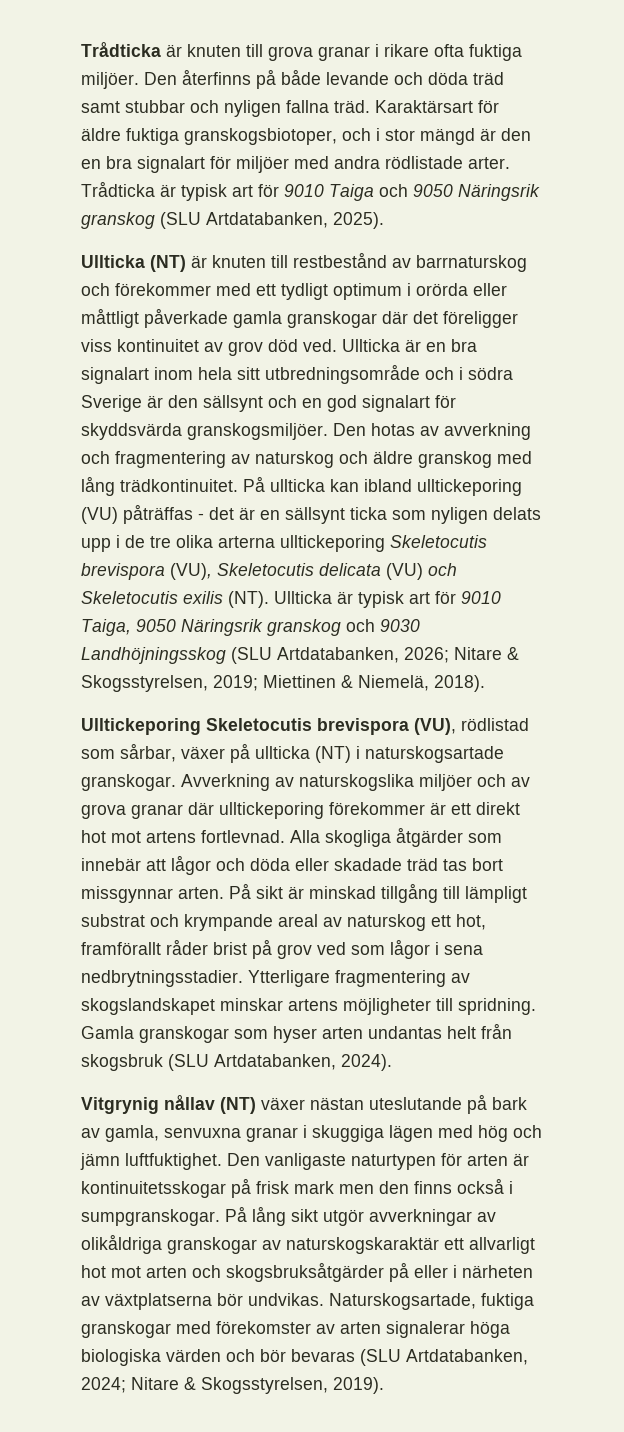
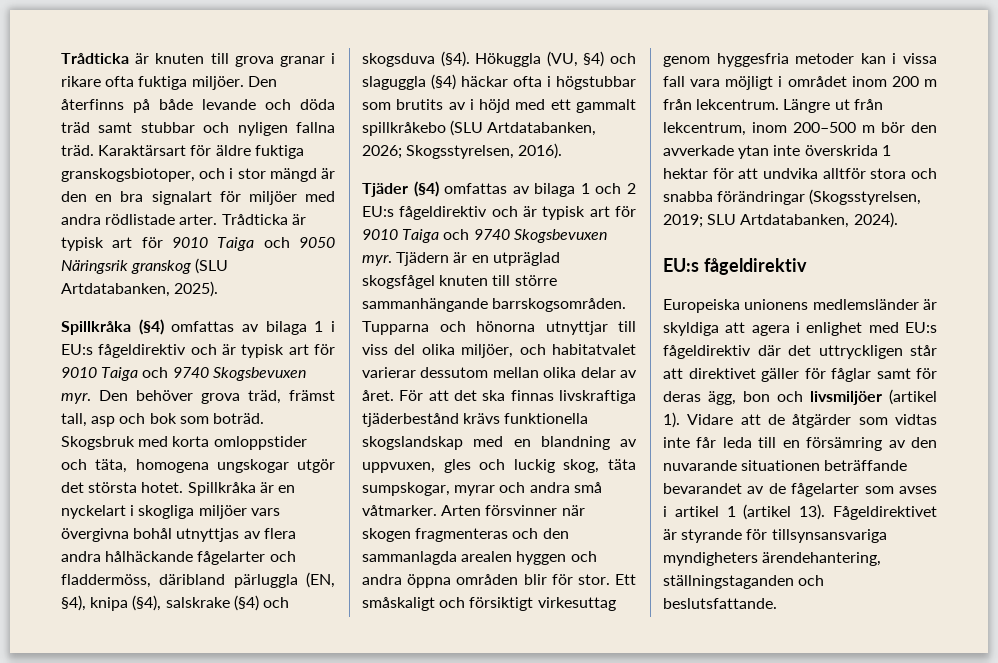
[81,252,527,272] [81,283,507,300] [81,308,518,328] [81,339,477,356] [81,364,513,384] [81,395,456,412] [81,423,531,440] [81,451,532,468] [81,476,522,496] [81,504,541,524] [81,535,487,552] [81,563,457,580] [81,591,501,608] [81,619,420,636] [81,647,519,664] [81,675,485,692] [81,718,529,735] [81,743,504,763] [81,774,530,791] [81,802,520,819] [81,827,502,847] [81,855,503,875] [81,883,527,903] [81,914,486,931] [81,939,483,959] [81,970,470,987] [81,998,536,1015] [81,1023,512,1043] [81,1054,392,1071] [81,1094,527,1114] [81,1125,542,1142] [80,1153,529,1170] [81,1178,513,1198] [81,1206,496,1226] [81,1234,535,1254] [81,1262,533,1282] [81,1293,534,1310] [81,1321,510,1338] [81,1349,528,1366] [81,1377,384,1394] Ullticka (NT) är knuten till restbestånd av barrnaturskog och förekommer med ett tydligt optimum i orörda eller måttligt påverkade gamla granskogar där det föreligger viss kontinuitet av grov död ved. Ullticka är en bra signalart inom hela sitt utbredningsområde och i södra Sverige är den sällsynt och en god signalart för skyddsvärda granskogsmiljöer. Den hotas av avverkning och fragmentering av naturskog och äldre granskog med lång trädkontinuitet. På ullticka kan ibland ulltickeporing (VU) påträffas - det är en sällsynt ticka som nyligen delats upp i de tre olika arterna ulltickeporing Skeletocutis brevispora (VU), Skeletocutis delicata (VU) och Skeletocutis exilis (NT). Ullticka är typisk art för 9010 Taiga, 9050 Näringsrik granskog och 9030 Landhöjningsskog (SLU Artdatabanken, 2026; Nitare & Skogsstyrelsen, 2019; Miettinen & Niemelä, 2018). // Ulltickeporing Skeletocutis brevispora (VU), rödlistad som sårbar, växer på ullticka (NT) i naturskogsartade granskogar. Avverkning av naturskogslika miljöer och av grova granar där ulltickeporing förekommer är ett direkt hot mot artens fortlevnad. Alla skogliga åtgärder som innebär att lågor och döda eller skadade träd tas bort missgynnar arten. På sikt är minskad tillgång till lämpligt substrat och krympande areal av naturskog ett hot, framförallt råder brist på grov ved som lågor i sena nedbrytningsstadier. Ytterligare fragmentering av skogslandskapet minskar artens möjligheter till spridning. Gamla granskogar som hyser arten undantas helt från skogsbruk (SLU Artdatabanken, 2024). // Vitgrynig nållav (NT) växer nästan uteslutande på bark av gamla, senvuxna granar i skuggiga lägen med hög och jämn luftfuktighet. Den vanligaste naturtypen för arten är kontinuitetsskogar på frisk mark men den finns också i sumpgranskogar. På lång sikt utgör avverkningar av olikåldriga granskogar av naturskogskaraktär ett allvarligt hot mot arten och skogsbruksåtgärder på eller i närheten av växtplatserna bör undvikas. Naturskogsartade, fuktiga granskogar med förekomster av arten signalerar höga biologiska värden och bör bevaras (SLU Artdatabanken, 2024; Nitare & Skogsstyrelsen, 2019). -> [61,319,335,335] [61,344,335,358] [61,367,306,381] [61,390,335,404] [61,413,264,427] [61,436,307,450] [61,459,335,473] [61,482,295,496] [61,505,280,519] [61,528,296,542] [61,551,296,565] [61,572,335,588] [61,595,289,611] [362,51,636,67] [362,74,636,90] [362,99,636,113] [362,120,597,136] [362,143,563,159] [362,181,636,197] [362,206,636,220] [362,229,607,243] [362,252,560,266] [362,275,557,289] [362,298,627,312] [362,321,636,335] [362,344,636,358] [362,367,637,378] [362,390,636,404] [362,413,589,427] [362,436,637,450] [362,459,636,473] [362,482,602,496] [362,505,585,516] [362,528,569,542] [362,551,597,565] [362,574,636,588] [362,597,616,611] [663,53,937,67] [663,76,937,90] [663,99,883,113] [663,122,937,136] [663,145,891,159] [663,168,937,179] [663,189,922,205] [663,212,898,228] [663,258,807,275] [663,299,937,313] [663,322,937,336] [663,345,937,359] [663,368,937,382] [663,389,937,405] [663,412,937,428] [663,437,937,451] [663,460,908,471] [663,483,937,497] [663,504,937,520] [663,529,887,543] [663,552,882,566] [663,575,825,589] [663,598,777,609] Spillkråka (§4) omfattas av bilaga 1 i EU:s fågeldirektiv och är typisk art för 9010 Taiga och 9740 Skogsbevuxen myr. Den behöver grova träd, främst tall, asp och bok som boträd. Skogsbruk med korta omloppstider och täta, homogena ungskogar utgör det största hotet. Spillkråka är en nyckelart i skogliga miljöer vars övergivna bohål utnyttjas av flera andra hålhäckande fågelarter och fladdermöss, däribland pärluggla (EN, §4), knipa (§4), salskrake (§4) och skogsduva (§4). Hökuggla (VU, §4) och slaguggla (§4) häckar ofta i högstubbar som brutits av i höjd med ett gammalt spillkråkebo (SLU Artdatabanken, 2026; Skogsstyrelsen, 2016). // Tjäder (§4) omfattas av bilaga 1 och 2 EU:s fågeldirektiv och är typisk art för 9010 Taiga och 9740 Skogsbevuxen myr. Tjädern är en utpräglad skogsfågel knuten till större sammanhängande barrskogsområden. Tupparna och hönorna utnyttjar till viss del olika miljöer, och habitatvalet varierar dessutom mellan olika delar av året. För att det ska finnas livskraftiga tjäderbestånd krävs funktionella skogslandskap med en blandning av uppvuxen, gles och luckig skog, täta sumpskogar, myrar och andra små våtmarker. Arten försvinner när skogen fragmenteras och den sammanlagda arealen hyggen och andra öppna områden blir för stor. Ett småskaligt och försiktigt virkesuttag genom hyggesfria metoder kan i vissa fall vara möjligt i området inom 200 m från lekcentrum. Längre ut från lekcentrum, inom 200–500 m bör den avverkade ytan inte överskrida 1 hektar för att undvika alltför stora och snabba förändringar (Skogsstyrelsen, 2019; SLU Artdatabanken, 2024). // EU:s fågeldirektiv // Europeiska unionens medlemsländer är skyldiga att agera i enlighet med EU:s fågeldirektiv där det uttryckligen står att direktivet gäller för fåglar samt för deras ägg, bon och livsmiljöer (artikel 1). Vidare att de åtgärder som vidtas inte får leda till en försämring av den nuvarande situationen beträffande bevarandet av de fågelarter som avses i artikel 1 (artikel 13). Fågeldirektivet är styrande för tillsynsansvariga myndigheters ärendehantering, ställningstaganden och beslutsfattande.

